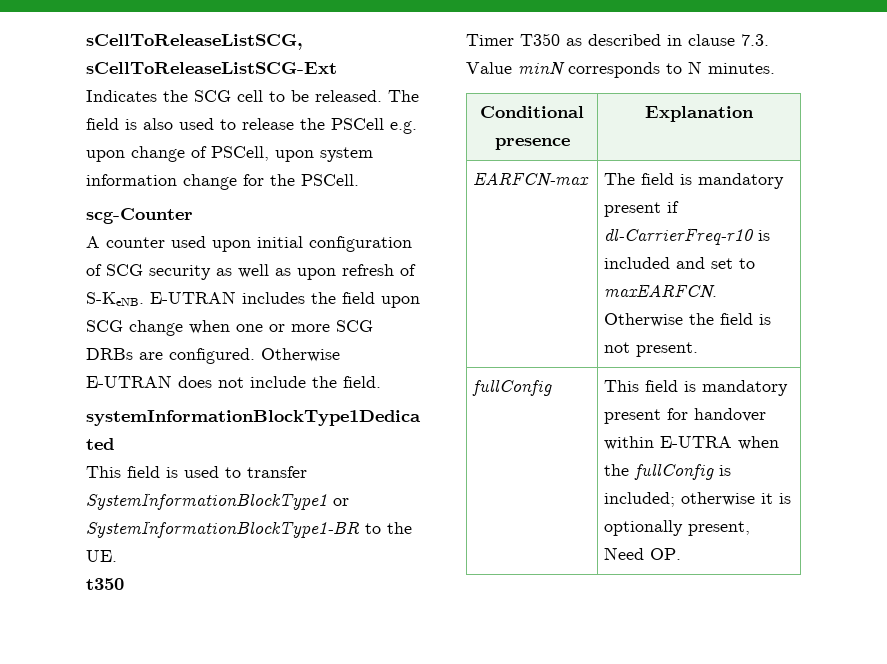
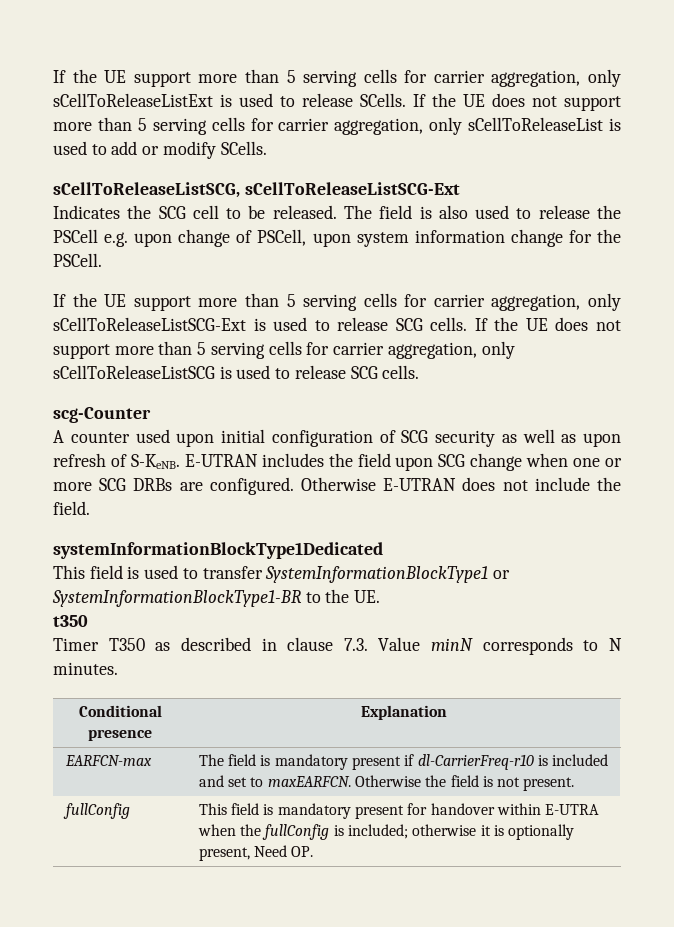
(86, 42) none -> [53,69,621,87] [53,93,621,111] [53,117,621,135] [53,141,267,159] If the UE support more than 5 serving cells for carrier aggregation, only sCellToReleaseListExt is used to release SCells. If the UE does not support more than 5 serving cells for carrier aggregation, only sCellToReleaseList is used to add or modify SCells. //
(359, 180) none -> [53,293,621,311] [53,317,621,331] [53,341,515,359] [53,365,420,379] // If the UE support more than 5 serving cells for carrier aggregation, only sCellToReleaseListSCG-Ext is used to release SCG cells. If the UE does not support more than 5 serving cells for carrier aggregation, only sCellToReleaseListSCG is used to release SCG cells.

